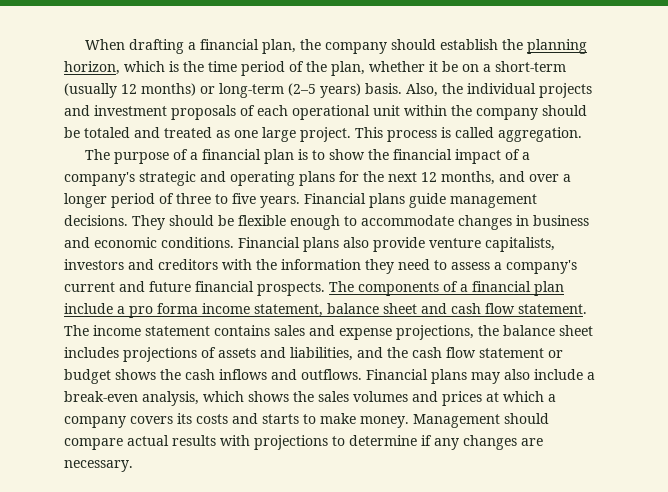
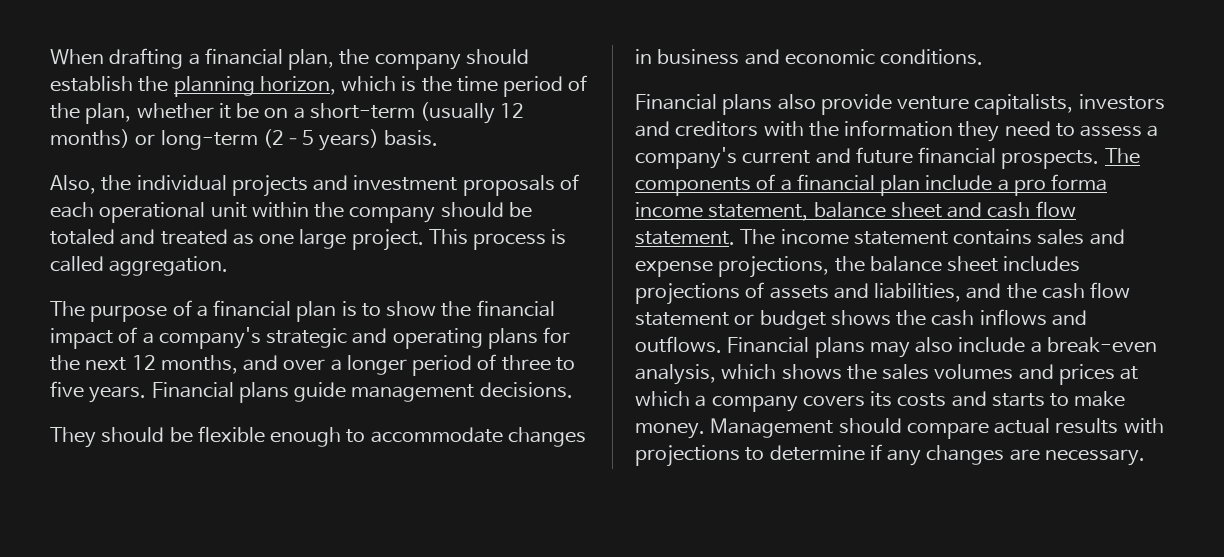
(402, 88) none -> (439, 138) //
(128, 220) none -> (573, 390) //
(234, 242) none -> (984, 57) //

